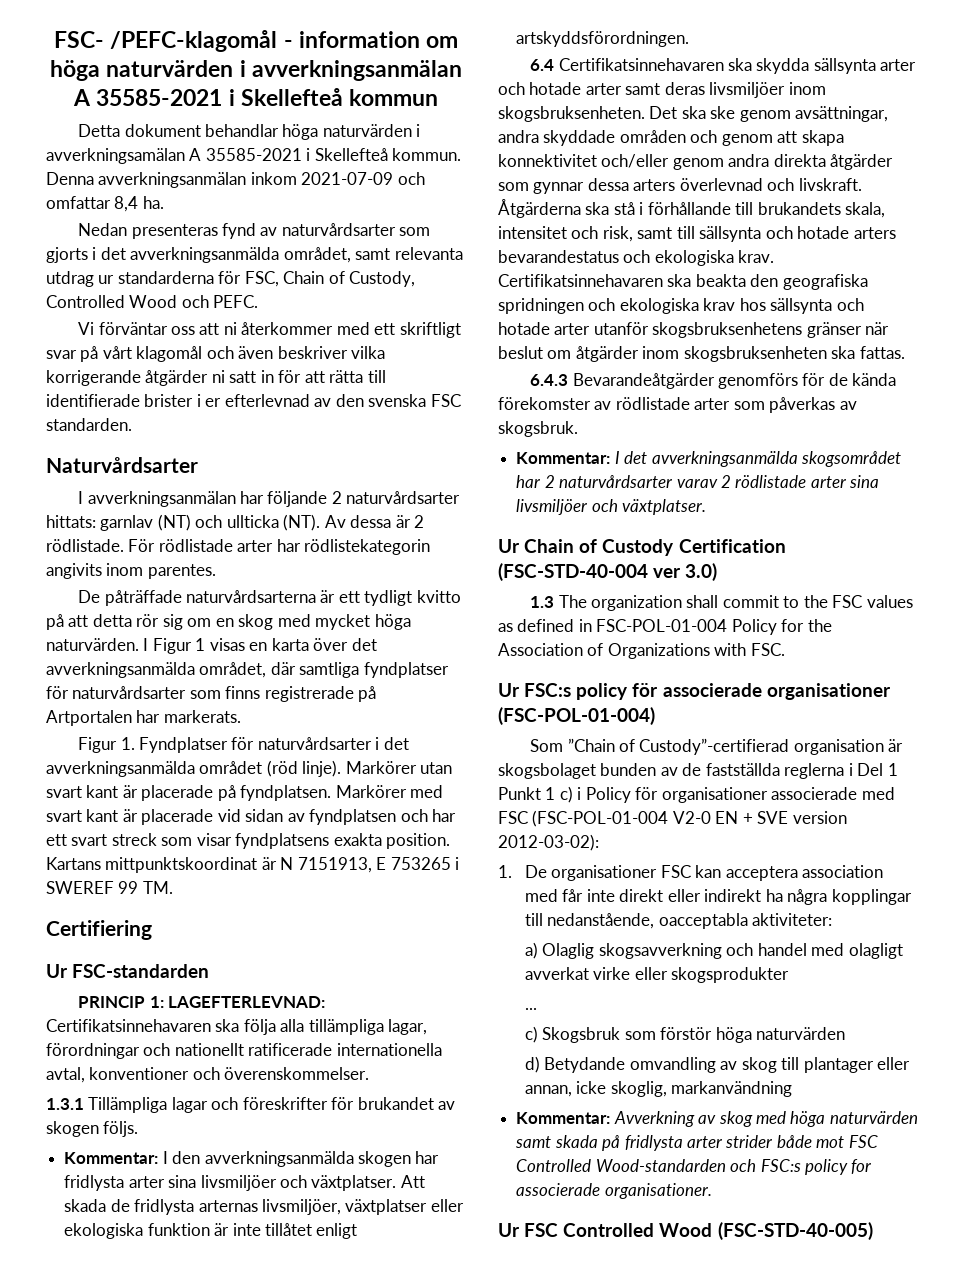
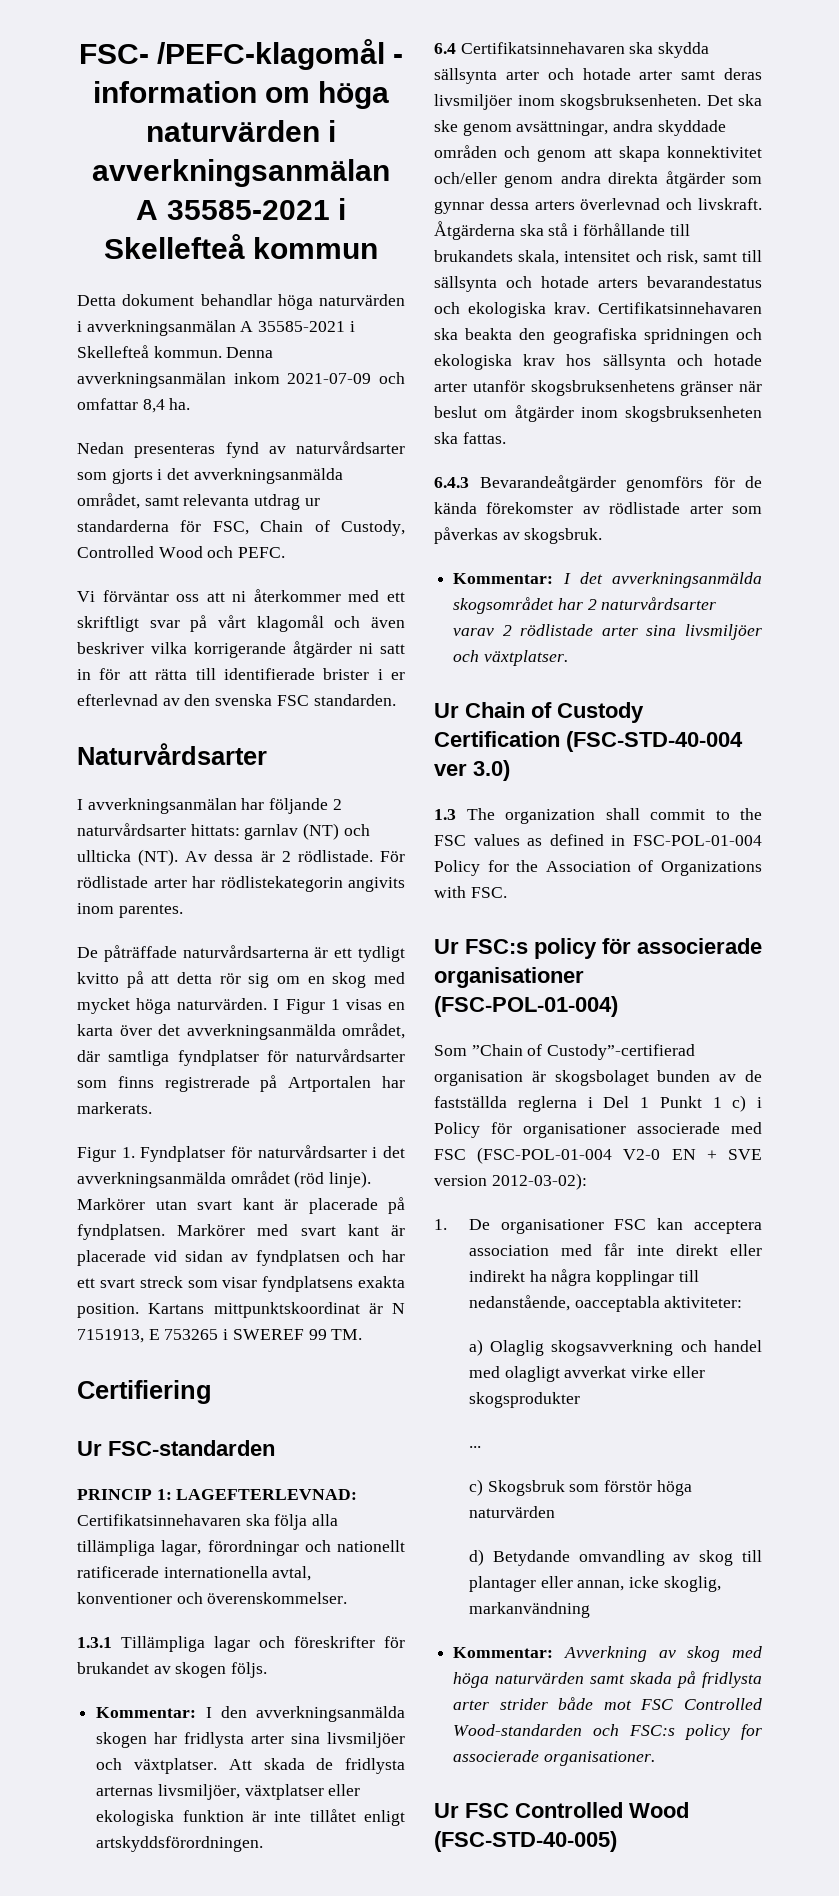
[46,148,185,164] avverkningsamälan -> [86,320,236,336] avverkningsanmälan

